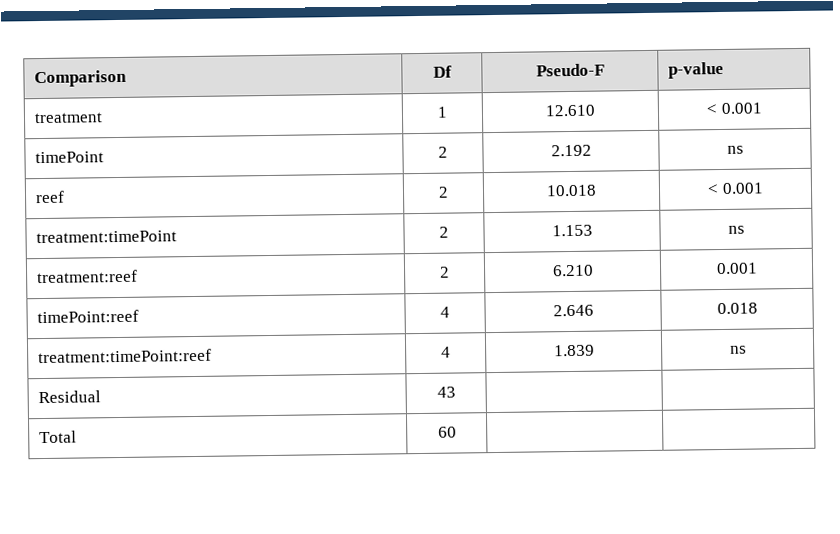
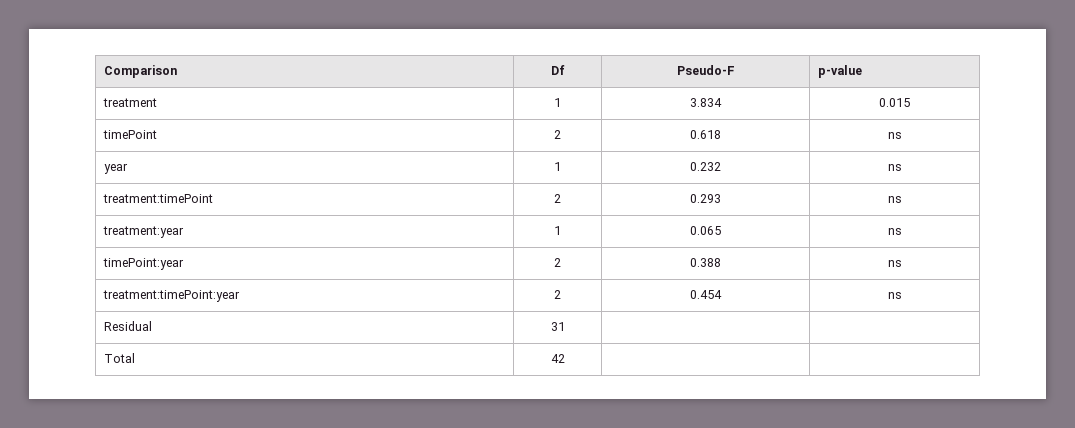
[545,104,596,117] [706,102,762,115] 12.610 | < 0.001 -> [690,98,722,107] [879,98,910,107] 3.834 | 0.015
[550,144,592,157] [726,145,744,154] [35,190,66,204] [438,186,449,198] [546,184,597,197] [707,182,764,195] 2.192 | ns // reef | 2 | 10.018 | < 0.001 -> [690,130,721,139] [887,132,902,139] [103,163,128,174] [554,162,561,171] [690,162,721,171] [887,164,902,171] 0.618 | ns // year | 1 | 0.232 | ns
[551,224,593,237] [727,225,745,234] [37,269,139,284] [439,266,450,278] [551,264,594,277] [715,262,758,275] [37,309,140,324] [440,306,450,318] [552,304,594,317] [716,302,758,315] [38,348,213,364] [441,346,451,358] [553,344,595,357] 1.153 | ns // treatment:reef | 2 | 6.210 | 0.001 // timePoint:reef | 4 | 2.646 | 0.018 // treatment:timePoint:reef | 4 | 1.839 -> [690,194,721,203] [887,196,902,203] [102,226,184,238] [554,226,561,235] [690,226,721,235] [887,228,902,235] [102,258,184,270] [554,258,561,267] [690,258,721,267] [887,260,902,267] [102,290,240,302] [554,290,561,299] [690,290,722,299] 0.293 | ns // treatment:year | 1 | 0.065 | ns // timePoint:year | 2 | 0.388 | ns // treatment:timePoint:year | 2 | 0.454
[436,386,456,398] 43 -> [550,322,565,331] 31
[437,426,457,438] 60 -> [550,354,565,363] 42

